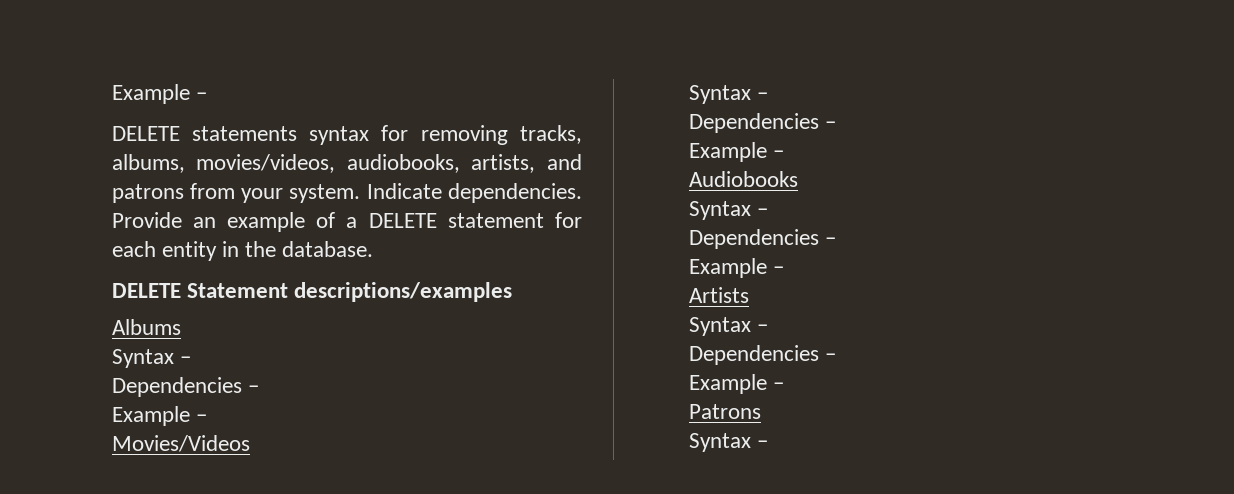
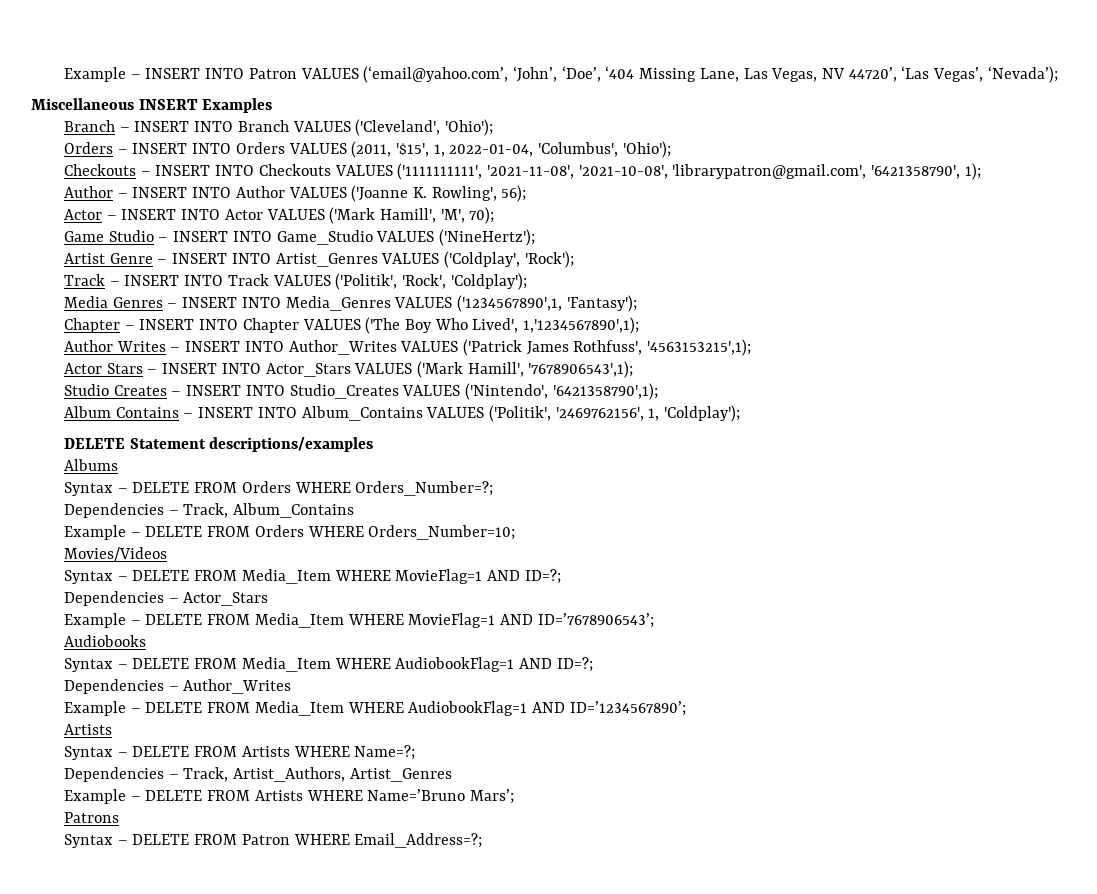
[111,84,207,104] [111,125,582,145] [111,154,582,173] [111,183,582,203] [111,212,582,232] [111,241,374,261] Example – // DELETE statements syntax for removing tracks, albums, movies/videos, audiobooks, artists, and patrons from your system. Indicate dependencies. Provide an example of a DELETE statement for each entity in the database. -> [63,66,1058,83] [31,98,273,113] [63,119,493,136] [63,141,671,158] [63,163,981,180] [63,185,527,202] [63,207,495,224] [63,229,535,246] [63,251,574,268] [63,273,527,290] [63,295,637,312] [63,317,640,334] [63,339,752,356] [63,361,634,378] [63,383,658,400] [63,405,741,422] Example – INSERT INTO Patron VALUES (‘email@yahoo.com’, ‘John’, ‘Doe’, ‘404 Missing Lane, Las Vegas, NV 44720’, ‘Las Vegas’, ‘Nevada’); // Miscellaneous INSERT Examples // Branch – INSERT INTO Branch VALUES ('Cleveland', 'Ohio'); // Orders – INSERT INTO Orders VALUES (2011, '$15', 1, 2022-01-04, 'Columbus', 'Ohio'); // Checkouts – INSERT INTO Checkouts VALUES ('1111111111', '2021-11-08', '2021-10-08', 'librarypatron@gmail.com', '6421358790', 1); // Author – INSERT INTO Author VALUES ('Joanne K. Rowling', 56); // Actor – INSERT INTO Actor VALUES ('Mark Hamill', 'M', 70); // Game Studio – INSERT INTO Game_Studio VALUES ('NineHertz'); // Artist Genre – INSERT INTO Artist_Genres VALUES ('Coldplay', 'Rock'); // Track – INSERT INTO Track VALUES ('Politik', 'Rock', 'Coldplay'); // Media Genres – INSERT INTO Media_Genres VALUES ('1234567890',1, 'Fantasy'); // Chapter – INSERT INTO Chapter VALUES ('The Boy Who Lived', 1,'1234567890',1); // Author Writes – INSERT INTO Author_Writes VALUES ('Patrick James Rothfuss', '4563153215',1); // Actor Stars – INSERT INTO Actor_Stars VALUES ('Mark Hamill', '7678906543',1); // Studio Creates – INSERT INTO Studio_Creates VALUES ('Nintendo', '6421358790',1); // Album Contains – INSERT INTO Album_Contains VALUES ('Politik', '2469762156', 1, 'Coldplay');
[111,377,259,397] [111,406,207,426] [111,435,250,452] [688,85,768,104] [688,113,836,133] [688,142,784,162] [688,171,798,187] [688,201,768,220] [688,229,836,249] [688,258,784,278] [688,287,749,303] [688,317,768,336] [688,345,836,365] [688,374,784,394] [688,404,761,419] [688,433,768,452] // Dependencies – // Example – // Movies/Videos // Syntax – // Dependencies – // Example – // Audiobooks // Syntax – // Dependencies – // Example – // Artists // Syntax – // Dependencies – // Example – // Patrons // Syntax – -> [132,481,494,496] [63,503,355,518] [63,525,516,540] [63,547,167,561] [63,569,561,584] [63,591,269,606] [63,613,654,628] [63,635,146,647] [63,657,593,672] [63,679,292,694] [63,701,686,716] [63,724,112,735] [63,745,416,760] [63,767,452,782] [63,789,514,804] [63,812,119,823] [63,833,483,848] DELETE FROM Orders WHERE Orders_Number=?; // Dependencies – Track, Album_Contains // Example – DELETE FROM Orders WHERE Orders_Number=10; // Movies/Videos // Syntax – DELETE FROM Media_Item WHERE MovieFlag=1 AND ID=?; // Dependencies – Actor_Stars // Example – DELETE FROM Media_Item WHERE MovieFlag=1 AND ID=’7678906543’; // Audiobooks // Syntax – DELETE FROM Media_Item WHERE AudiobookFlag=1 AND ID=?; // Dependencies – Author_Writes // Example – DELETE FROM Media_Item WHERE AudiobookFlag=1 AND ID=’1234567890’; // Artists // Syntax – DELETE FROM Artists WHERE Name=?; // Dependencies – Track, Artist_Authors, Artist_Genres // Example – DELETE FROM Artists WHERE Name=’Bruno Mars’; // Patrons // Syntax – DELETE FROM Patron WHERE Email_Address=?;

